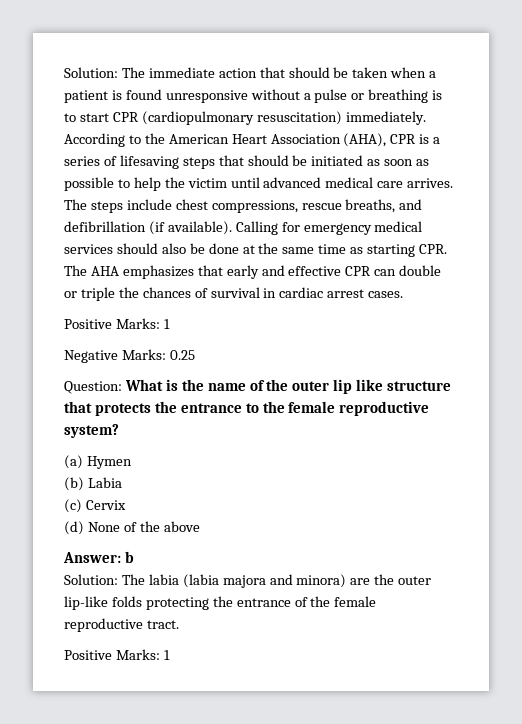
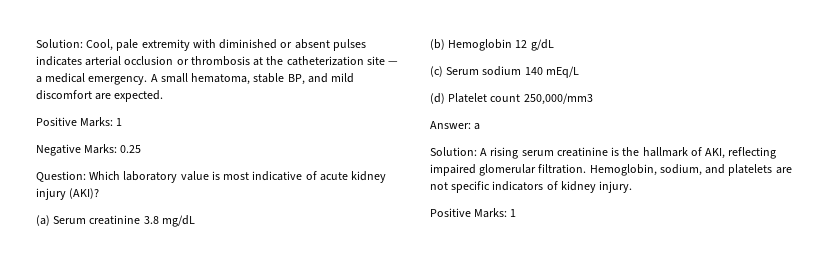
[64,67,437,78] [64,89,443,103] [64,111,426,125] [64,133,441,147] [64,155,430,169] [64,177,454,191] [64,199,423,213] [64,221,423,235] [64,243,448,257] [64,265,442,279] [64,287,404,301] Solution: The immediate action that should be taken when a patient is found unresponsive without a pulse or breathing is to start CPR (cardiopulmonary resuscitation) immediately. According to the American Heart Association (AHA), CPR is a series of lifesaving steps that should be initiated as soon as possible to help the victim until advanced medical care arrives. The steps include chest compressions, rescue breaths, and defibrillation (if available). Calling for emergency medical services should also be done at the same time as starting CPR. The AHA emphasizes that early and effective CPR can double or triple the chances of survival in cardiac arrest cases. -> [36,39,366,51] [36,56,399,66] [36,73,355,85] [36,90,164,102] Solution: Cool, pale extremity with diminished or absent pulses indicates arterial occlusion or thrombosis at the catheterization site — a medical emergency. A small hematoma, stable BP, and mild discomfort are expected.
[124,379,452,394] [64,401,430,416] [64,424,119,438] [64,455,132,469] [64,477,122,491] [64,499,126,513] [64,521,200,535] [63,551,134,563] [64,574,432,588] [64,596,377,610] [64,618,179,632] What is the name of the outer lip like structure that protects the entrance to the female reproductive system? // (a) Hymen // (b) Labia // (c) Cervix // (d) None of the above // Answer: b // Solution: The labia (labia majora and minora) are the outer lip-like folds protecting the entrance of the female reproductive tract. -> [89,171,387,183] [36,188,100,200] [36,215,195,227] [430,39,554,51] [430,66,579,78] [430,93,593,105] [430,121,481,130] [430,147,777,159] [430,164,792,176] [430,181,633,193] Which laboratory value is most indicative of acute kidney injury (AKI)? // (a) Serum creatinine 3.8 mg/dL // (b) Hemoglobin 12 g/dL // (c) Serum sodium 140 mEq/L // (d) Platelet count 250,000/mm3 // Answer: a // Solution: A rising serum creatinine is the hallmark of AKI, reflecting impaired glomerular filtration. Hemoglobin, sodium, and platelets are not specific indicators of kidney injury.

